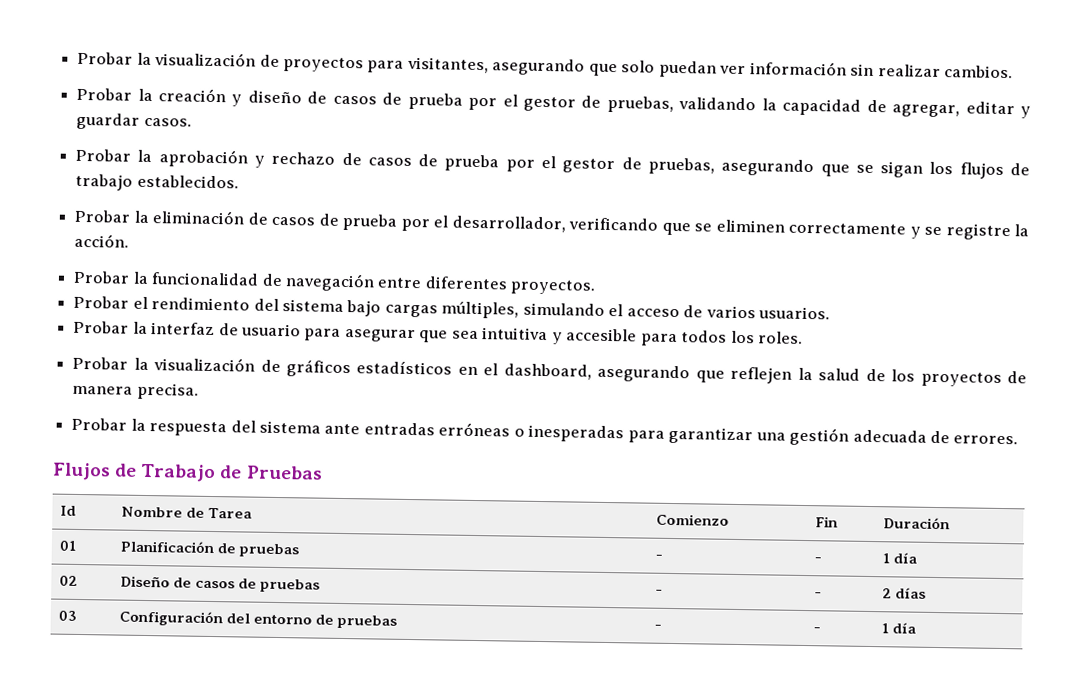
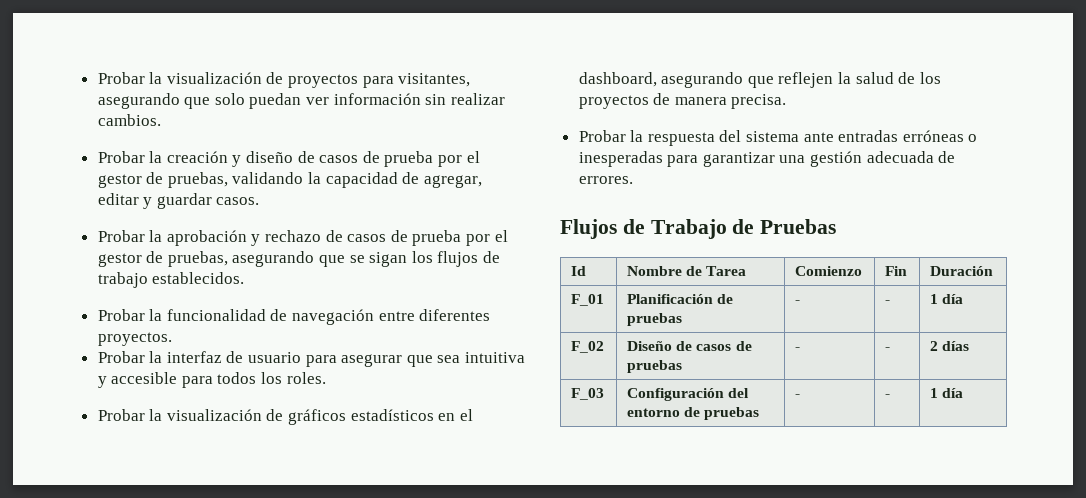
[74,209,1030,241] [74,233,130,248] // Probar la eliminación de casos de prueba por el desarrollador, verificando que se eliminen correctamente y se registre la acción. -> (245, 278) none
[73,295,831,320] // Probar el rendimiento del sistema bajo cargas múltiples, simulando el acceso de varios usuarios. -> (172, 339) none
[58,540,76,551] 01 -> [571,294,605,306] F_01
[58,575,78,586] 02 -> [571,341,605,353] F_02
[57,610,77,621] 03 -> [571,388,605,400] F_03

